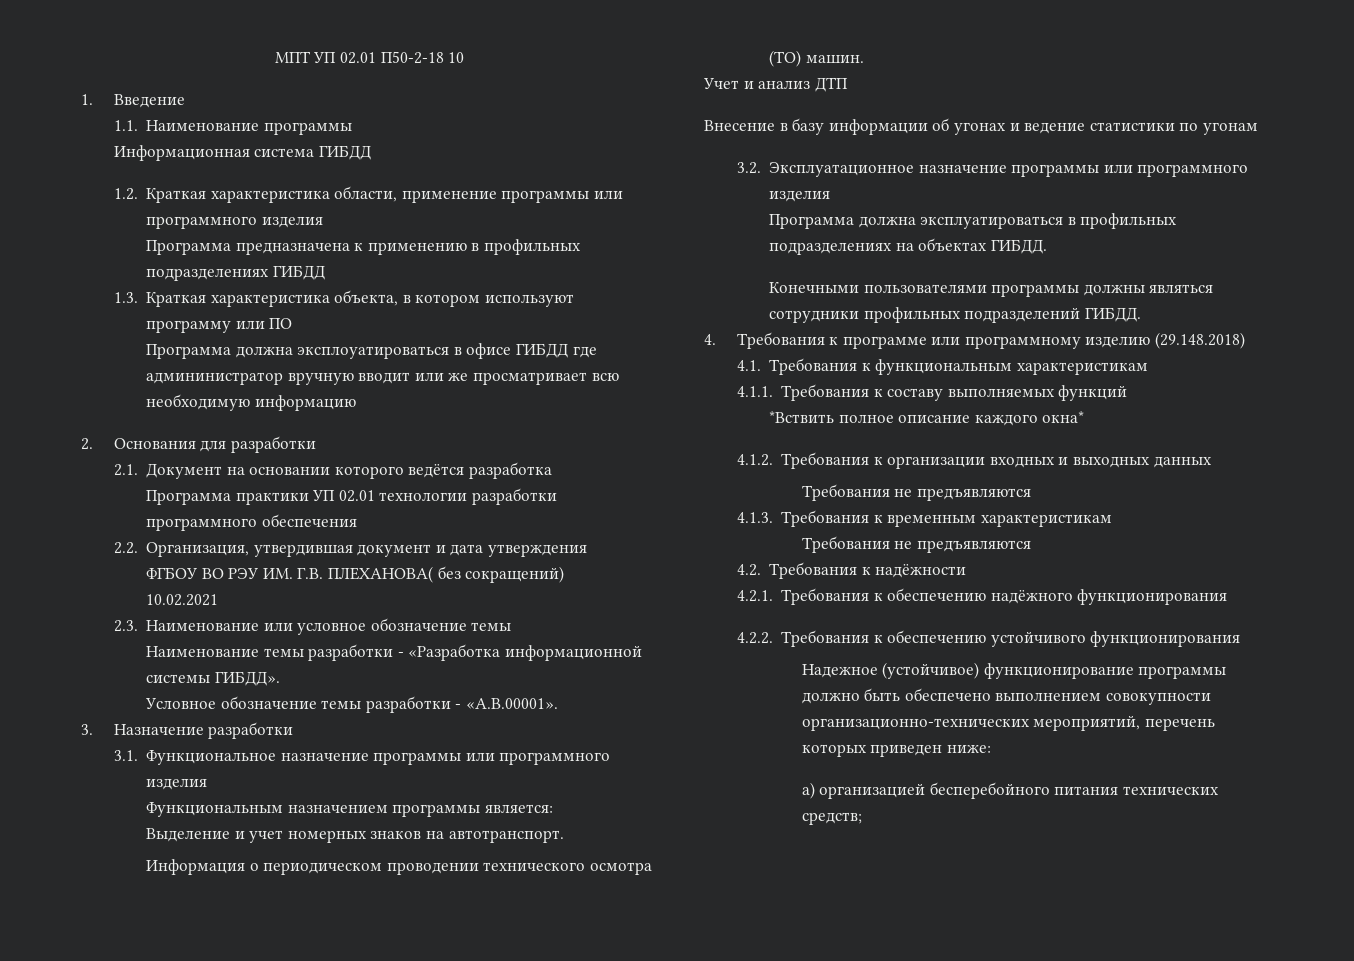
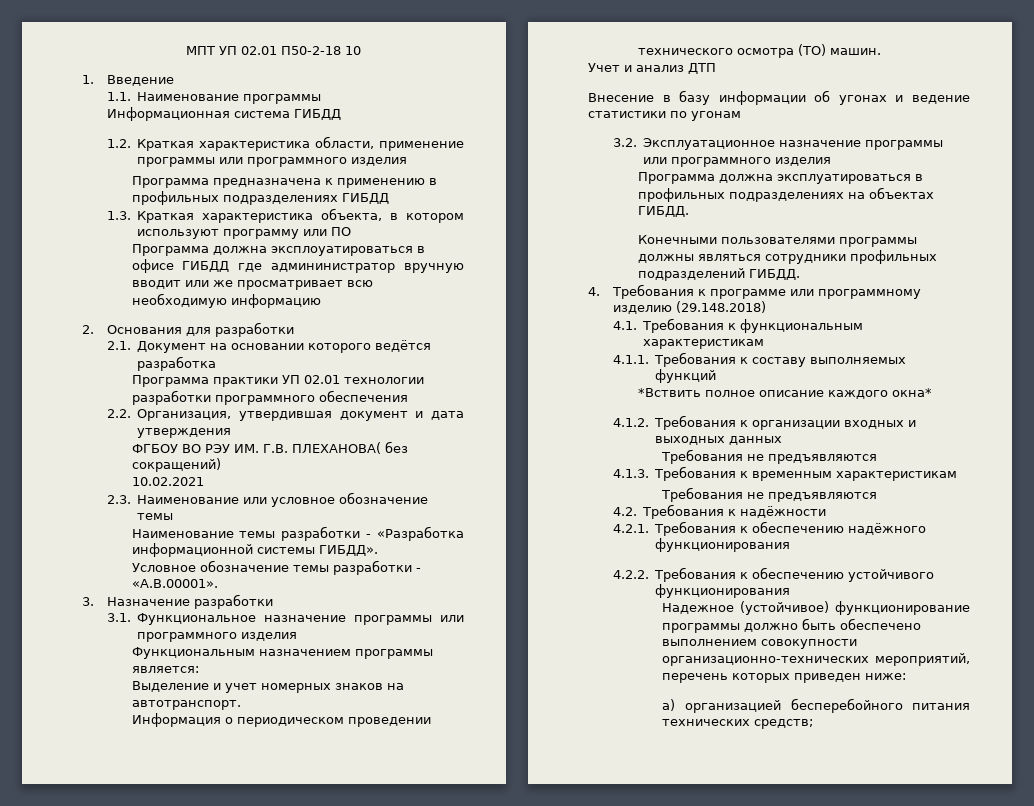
[386,862,479,875] проводении -> [347,717,431,727] проведении

